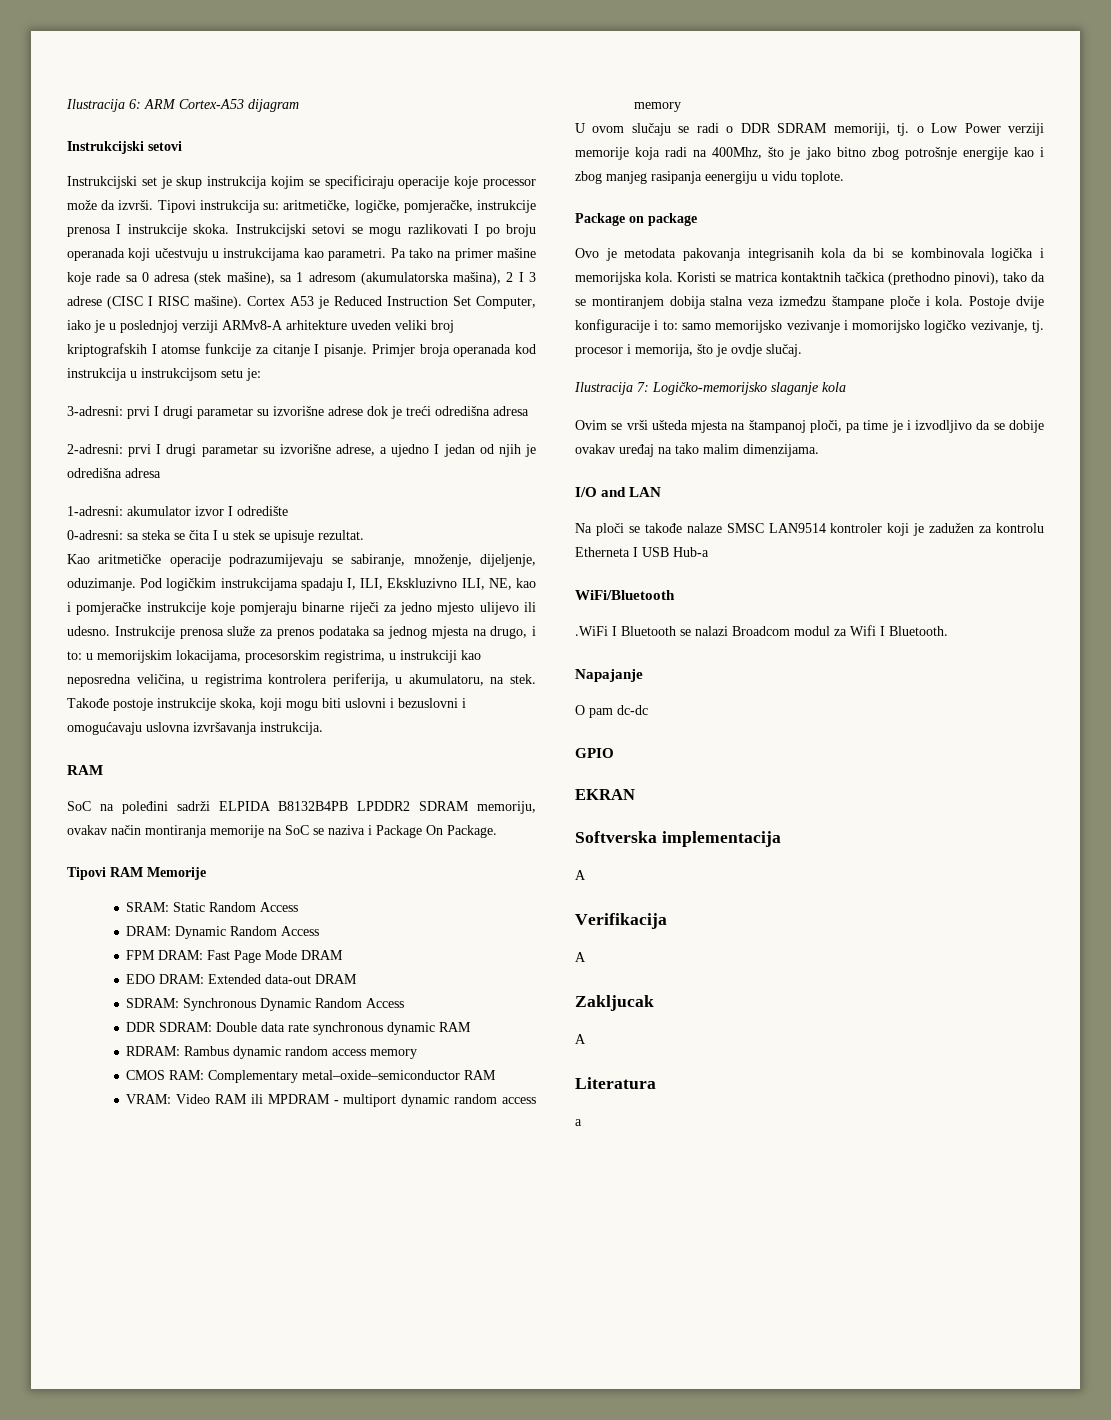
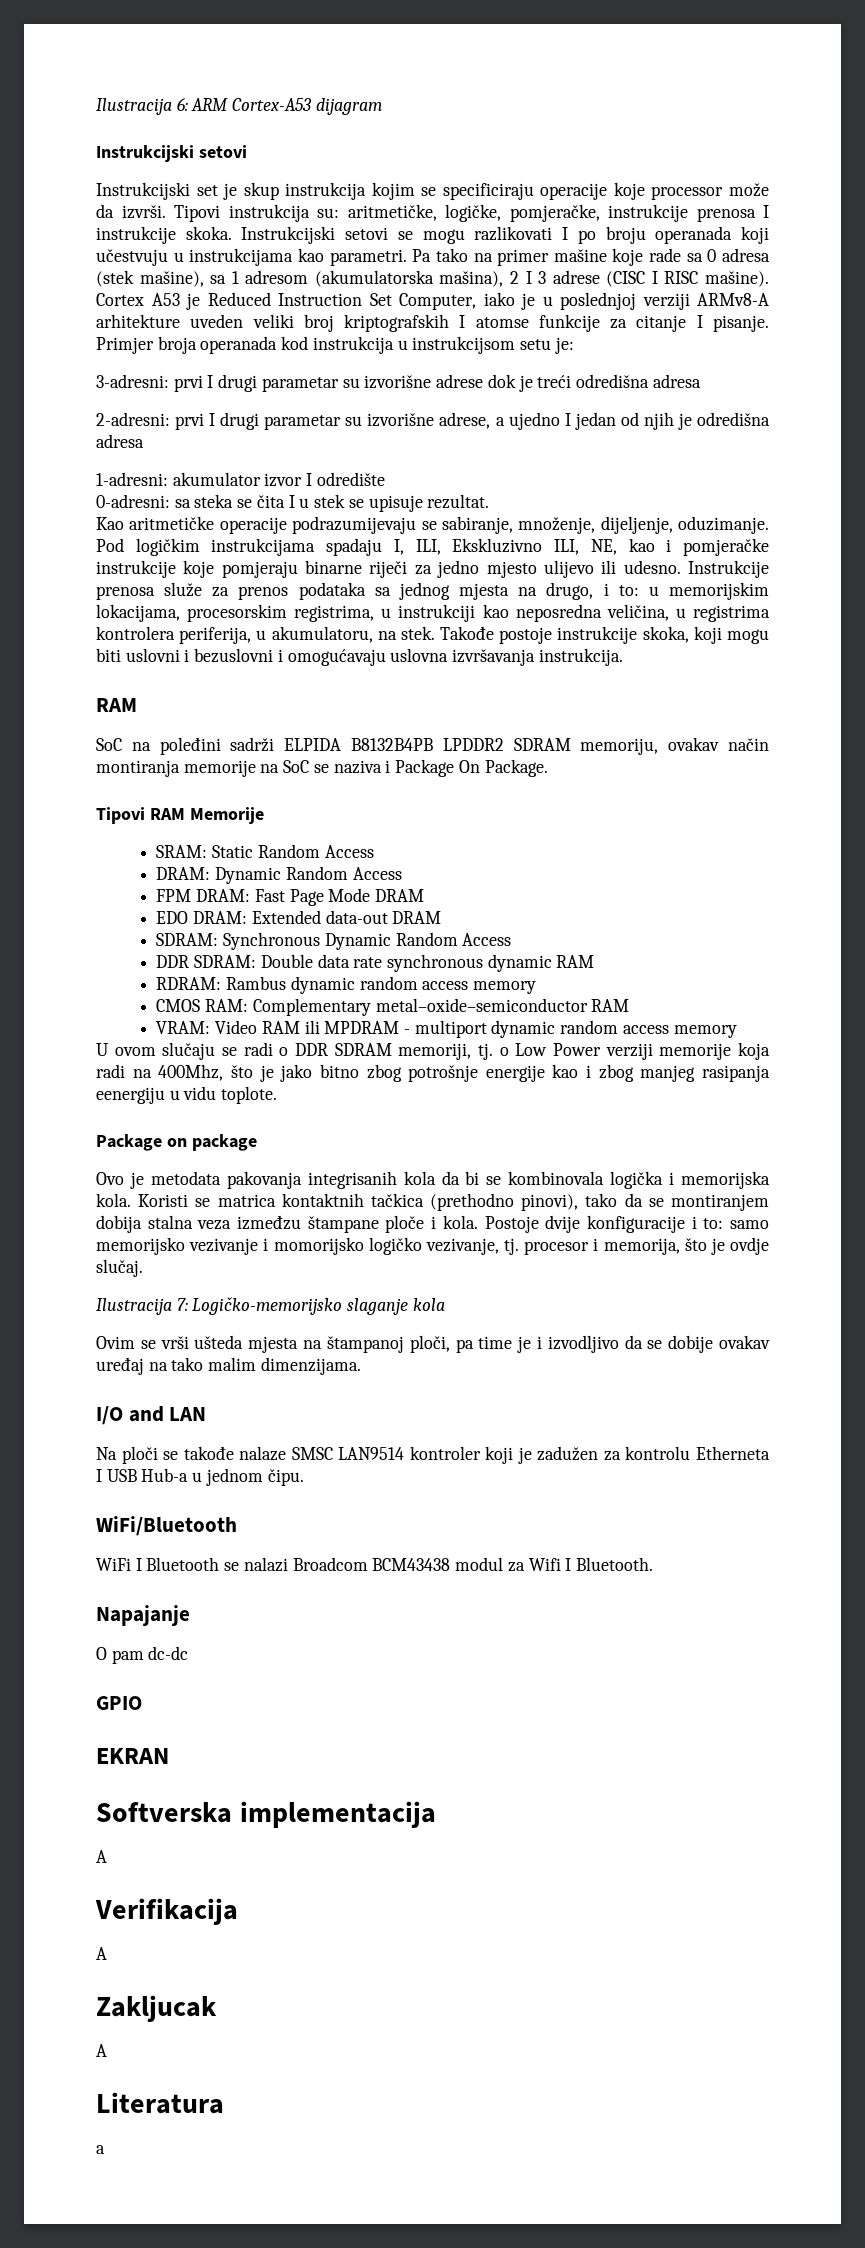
(709, 552) none -> [192,1468,304,1486] u jednom čipu.
[575,626,608,636] .WiFi -> [96,1558,131,1571] WiFi
(790, 631) none -> [372,1558,451,1571] BCM43438

